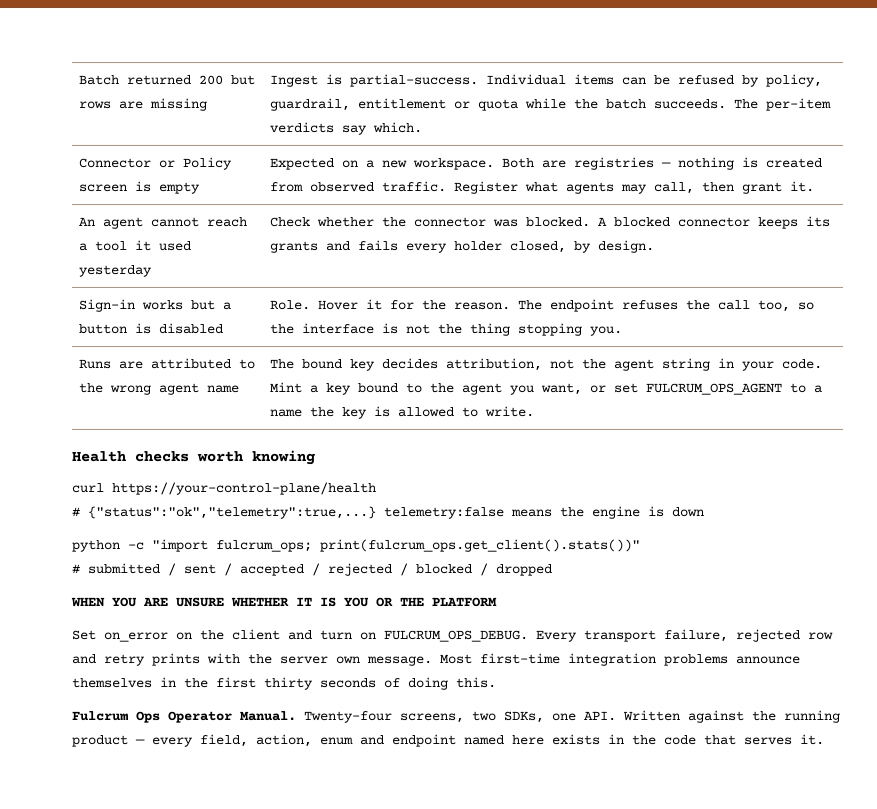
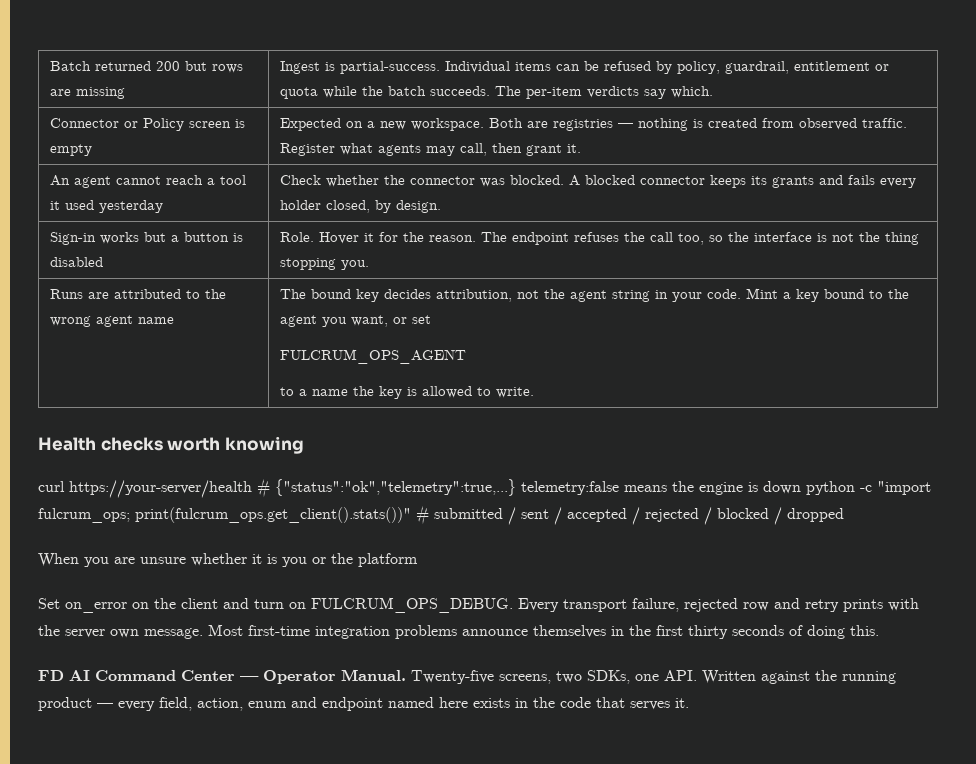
(638, 388) none -> (431, 319) //
(782, 389) none -> (466, 356) //
[112,482,376,495] https://your-control-plane/health // -> [69,480,252,498] https://your-server/health
(704, 512) // -> (801, 487) none
(640, 545) // -> (411, 515) none
[71,597,497,607] WHEN YOU ARE UNSURE WHETHER IT IS YOU OR THE PLATFORM -> [38,553,418,567] When you are unsure whether it is you or the platform
[72,711,160,723] Fulcrum Ops -> [38,670,259,681] FD AI Command Center —
[304,711,392,723] Twenty-four -> [411,670,494,684] Twenty-five

